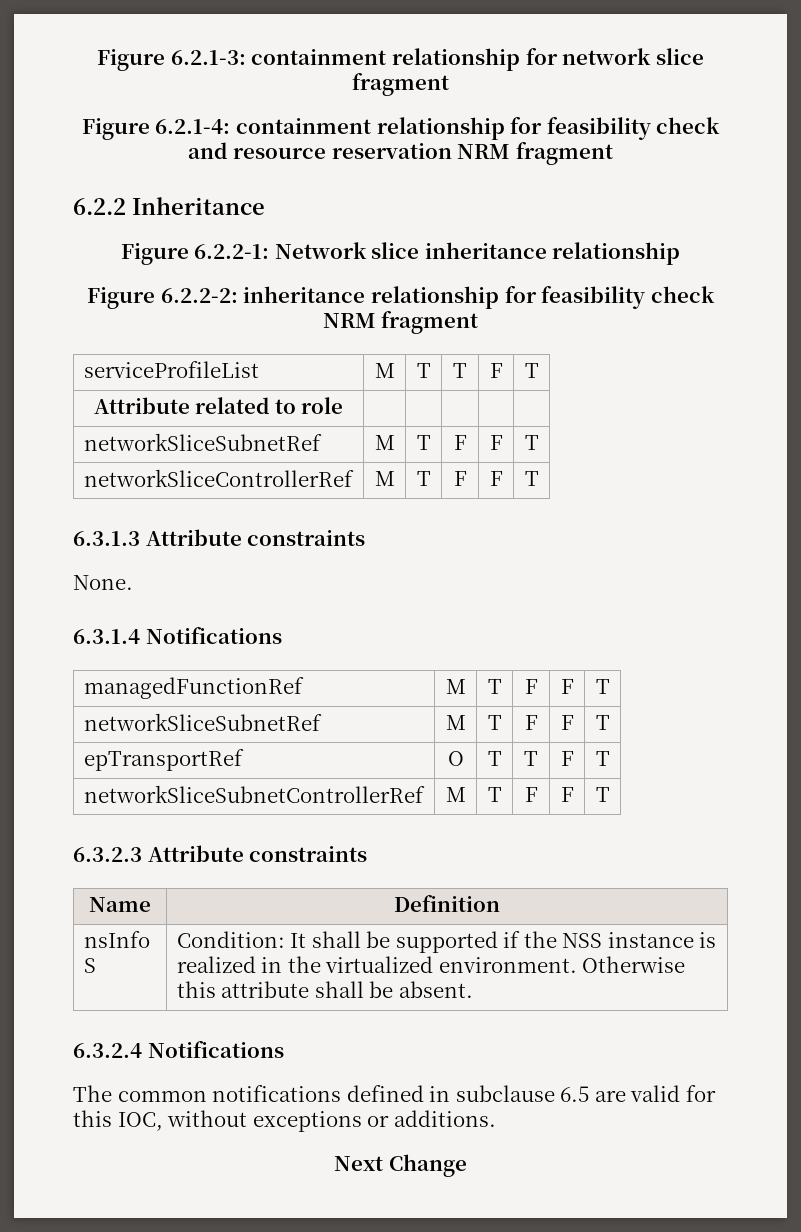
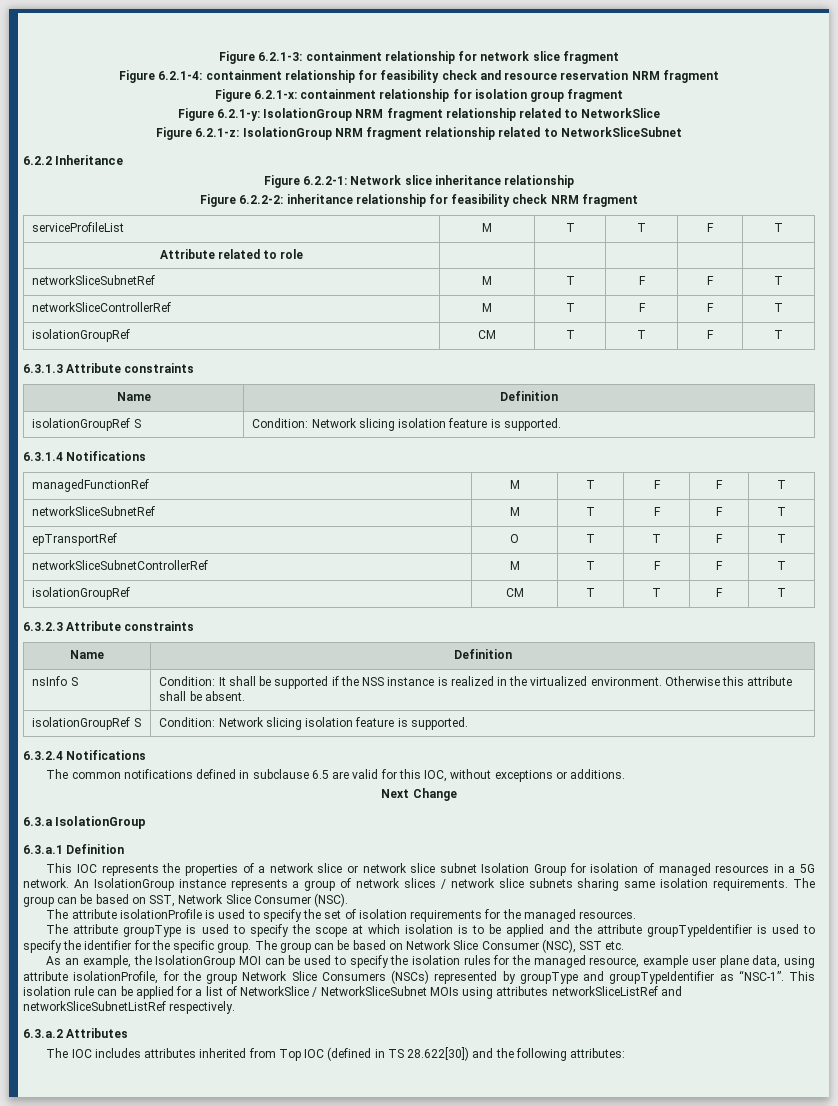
(613, 153) none -> [214,89,624,102] [177,108,661,121] [156,127,682,140] // Figure 6.2.1-x: containment relationship for isolation group fragment // Figure 6.2.1-y: IsolationGroup NRM fragment relationship related to NetworkSlice // Figure 6.2.1-z: IsolationGroup NRM fragment relationship related to NetworkSliceSubnet
[73,529,366,546] [73,575,133,590] // 6.3.1.3 Attribute constraints // None. -> [32,329,131,342] [478,330,496,339] [565,330,575,339] [637,330,646,339] [707,330,714,339] [774,330,783,339] [23,363,195,373] [116,392,151,401] [500,391,558,401] [32,418,141,431] [252,418,561,431] // isolationGroupRef | CM | T | T | F | T // 6.3.1.3 Attribute constraints // Name | Definition // isolationGroupRef S | Condition: Network slicing isolation feature is supported.
(610, 794) none -> [32,587,131,600] [505,588,524,597] [586,588,595,597] [652,588,661,597] [716,588,723,597] [777,588,786,597] // isolationGroupRef | CM | T | T | F | T
(473, 989) none -> [32,717,141,730] [159,717,468,730] // isolationGroupRef S | Condition: Network slicing isolation feature is supported.
(467, 1165) none -> [23,816,147,829] [23,844,125,854] [46,863,815,876] [23,878,816,891] [23,893,349,907] [46,909,637,922] [46,924,815,937] [23,939,625,953] [46,955,816,968] [23,970,815,984] [23,986,682,999] [23,1001,236,1014] [23,1028,129,1038] [46,1047,626,1061] // 6.3.a IsolationGroup // 6.3.a.1 Definition // This IOC represents the properties of a network slice or network slice subnet Isolation Group for isolation of managed resources in a 5G network. An IsolationGroup instance represents a group of network slices / network slice subnets sharing same isolation requirements. The group can be based on SST, Network Slice Consumer (NSC). // The attribute isolationProfile is used to specify the set of isolation requirements for the managed resources. // The attribute groupType is used to specify the scope at which isolation is to be applied and the attribute groupTypeIdentifier is used to specify the identifier for the specific group. The group can be based on Network Slice Consumer (NSC), SST etc. // As an example, the IsolationGroup MOI can be used to specify the isolation rules for the managed resource, example user plane data, using attribute isolationProfile, for the group Network Slice Consumers (NSCs) represented by groupType and groupTypeIdentifier as “NSC-1”. This isolation rule can be applied for a list of NetworkSlice / NetworkSliceSubnet MOIs using attributes networkSliceListRef and networkSliceSubnetListRef respectively. // 6.3.a.2 Attributes // The IOC includes attributes inherited from Top IOC (defined in TS 28.622[30]) and the following attributes:

